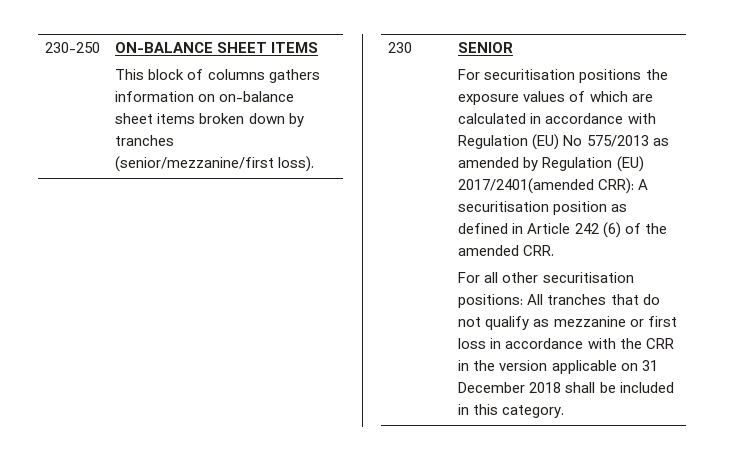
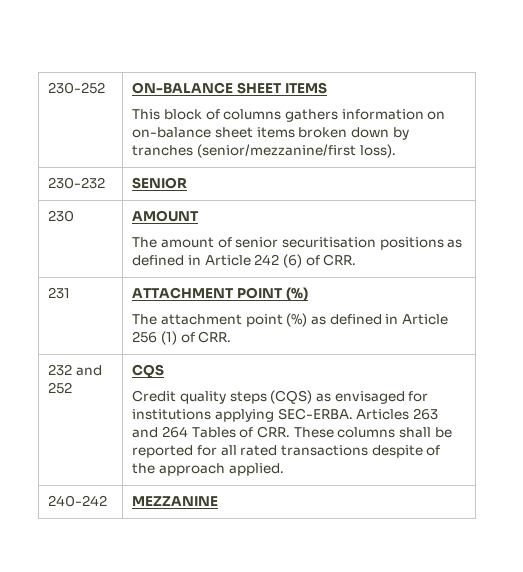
[45,42,101,53] 230-250 -> [48,82,106,94] 230-252
(315, 164) none -> [48,177,106,189] [132,177,188,189] // 230-232 | SENIOR
[458,42,514,53] [458,69,668,83] [458,91,653,105] [458,113,656,124] [458,134,669,150] [458,156,644,172] [458,178,649,194] [458,201,608,215] SENIOR // For securitisation positions the exposure values of which are calculated in accordance with Regulation (EU) No 575/2013 as amended by Regulation (EU) 2017/2401(amended CRR): A securitisation position -> [132,210,200,222] [132,237,444,250] AMOUNT // The amount of senior securitisation positions
[644,223,667,234] [458,245,555,256] [458,272,634,283] [458,294,660,308] [458,316,677,330] [458,338,674,349] [458,360,658,374] [458,382,674,393] [458,404,565,418] the amended CRR. // For all other securitisation positions: All tranches that do not qualify as mezzanine or first loss in accordance with the CRR in the version applicable on 31 December 2018 shall be included in this category. -> [323,254,357,266] [48,287,71,299] [132,287,308,301] [132,313,448,327] [132,331,232,345] [48,364,103,376] [48,382,73,394] [132,364,165,378] [132,390,429,404] [132,408,439,422] [132,426,452,438] [132,445,441,458] [132,463,284,476] [48,495,108,507] [132,496,219,506] CRR. // 231 | ATTACHMENT POINT (%) // The attachment point (%) as defined in Article 256 (1) of CRR. // 232 and 252 | CQS // Credit quality steps (CQS) as envisaged for institutions applying SEC-ERBA. Articles 263 and 264 Tables of CRR. These columns shall be reported for all rated transactions despite of the approach applied. // 240-242 | MEZZANINE

